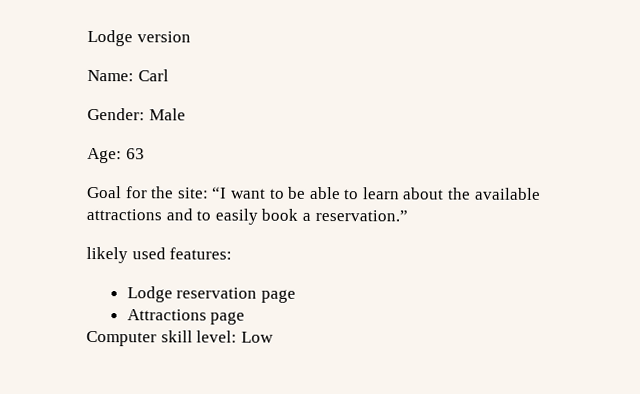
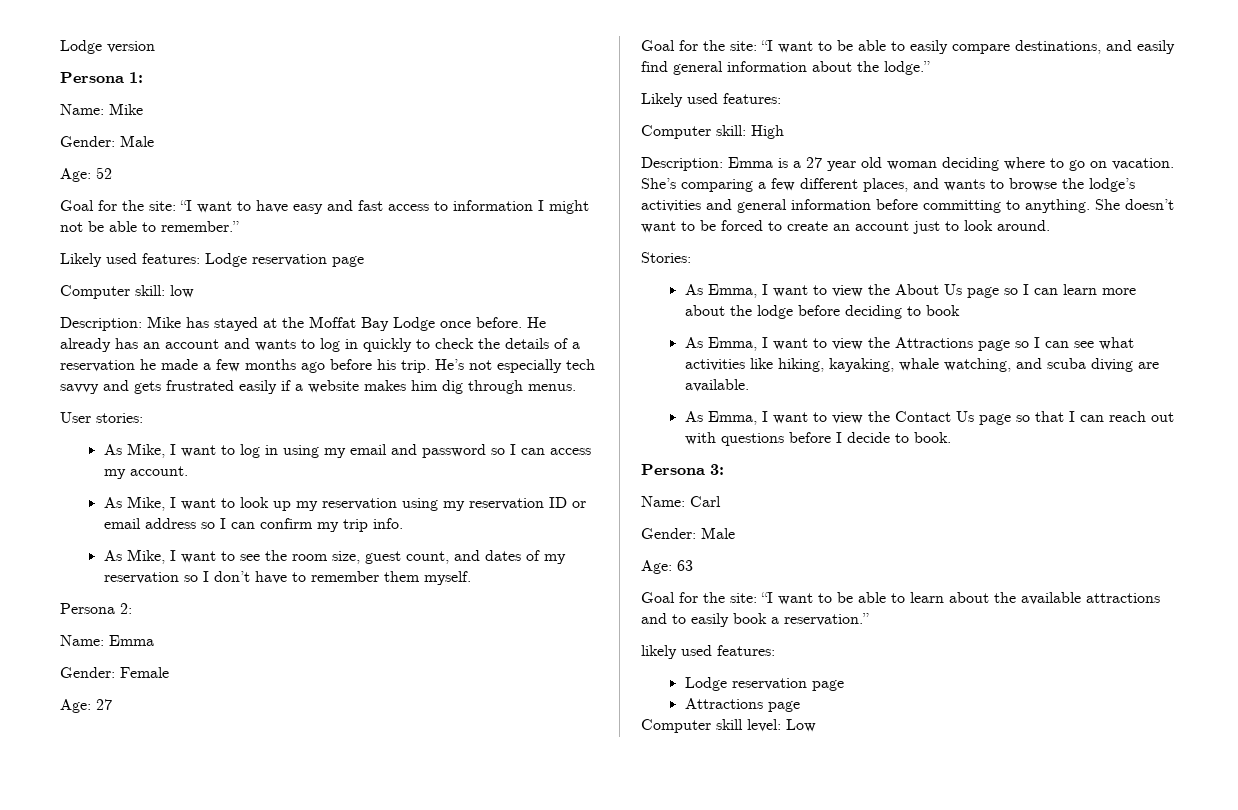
(191, 37) none -> [60,72,143,83] [60,103,143,115] [60,135,154,147] [60,167,112,182] [60,200,589,214] [60,221,239,232] [60,253,364,267] [60,285,194,299] [60,316,546,331] [60,338,580,352] [60,359,595,373] [60,380,576,394] [60,412,143,423] [103,443,591,458] [103,466,188,479] [103,496,586,511] [103,518,403,532] [103,549,566,564] [103,571,471,585] [60,603,132,614] [60,635,154,646] [60,667,169,678] [60,699,112,713] [641,40,1175,54] [641,61,930,75] [641,93,781,107] [641,125,784,139] [641,157,1174,171] [641,178,1135,192] [641,199,1174,213] [641,220,1050,234] [641,252,691,263] [684,284,1136,298] [684,305,960,319] [684,337,1134,351] [684,358,1159,372] [684,379,749,392] [684,411,1174,425] [684,432,951,446] [641,464,724,475] // Persona 1: // Name: Mike // Gender: Male // Age: 52 // Goal for the site: “I want to have easy and fast access to information I might not be able to remember.” // Likely used features: Lodge reservation page // Computer skill: low // Description: Mike has stayed at the Moffat Bay Lodge once before. He already has an account and wants to log in quickly to check the details of a reservation he made a few months ago before his trip. He’s not especially tech savvy and gets frustrated easily if a website makes him dig through menus. // User stories: // As Mike, I want to log in using my email and password so I can access my account. // As Mike, I want to look up my reservation using my reservation ID or email address so I can confirm my trip info. // As Mike, I want to see the room size, guest count, and dates of my reservation so I don’t have to remember them myself. // Persona 2: // Name: Emma // Gender: Female // Age: 27 // Goal for the site: “I want to be able to easily compare destinations, and easily find general information about the lodge.” // Likely used features: // Computer skill: High // Description: Emma is a 27 year old woman deciding where to go on vacation. She’s comparing a few different places, and wants to browse the lodge’s activities and general information before committing to anything. She doesn’t want to be forced to create an account just to look around. // Stories: // As Emma, I want to view the About Us page so I can learn more about the lodge before deciding to book // As Emma, I want to view the Attractions page so I can see what activities like hiking, kayaking, whale watching, and scuba diving are available. // As Emma, I want to view the Contact Us page so that I can reach out with questions before I decide to book. // Persona 3:

